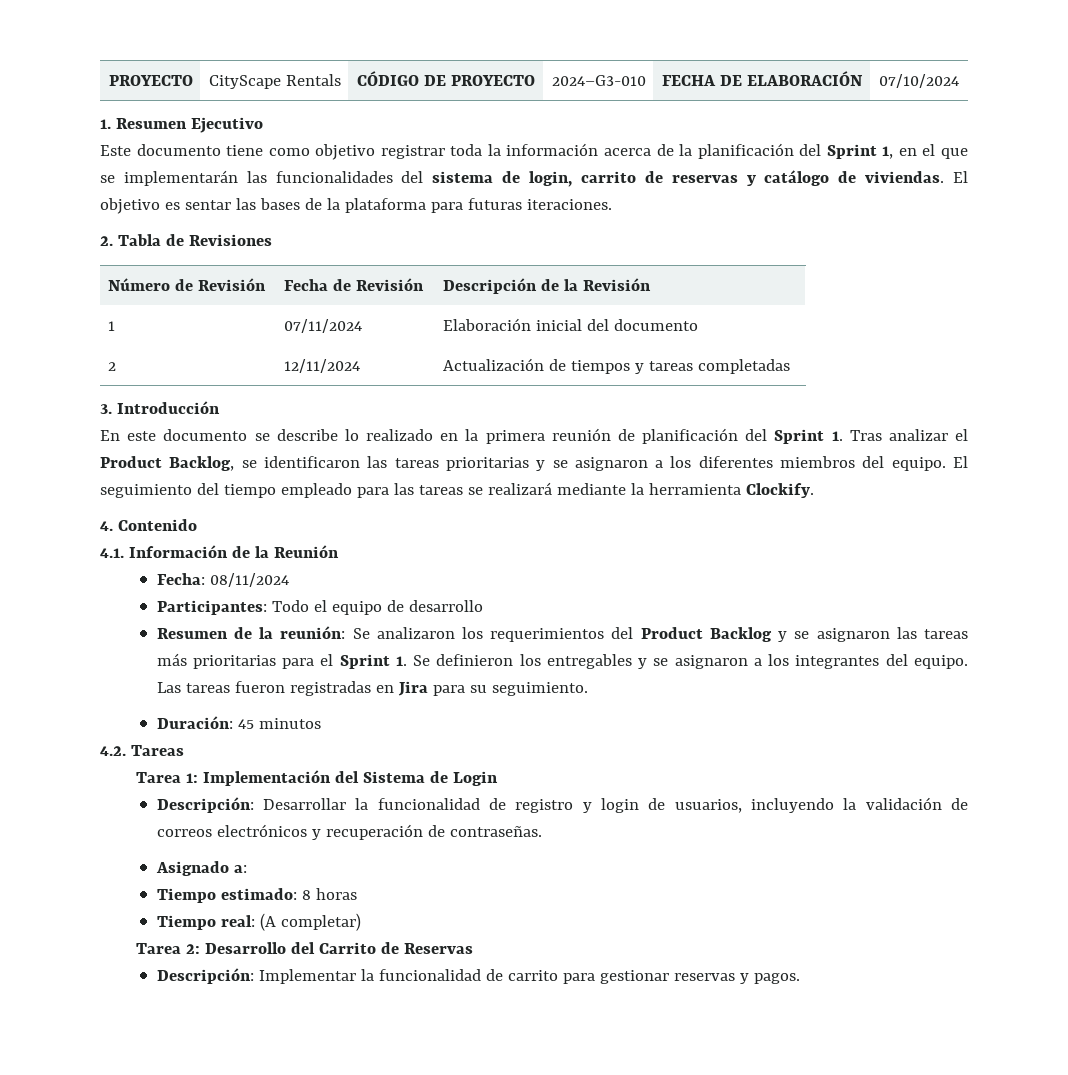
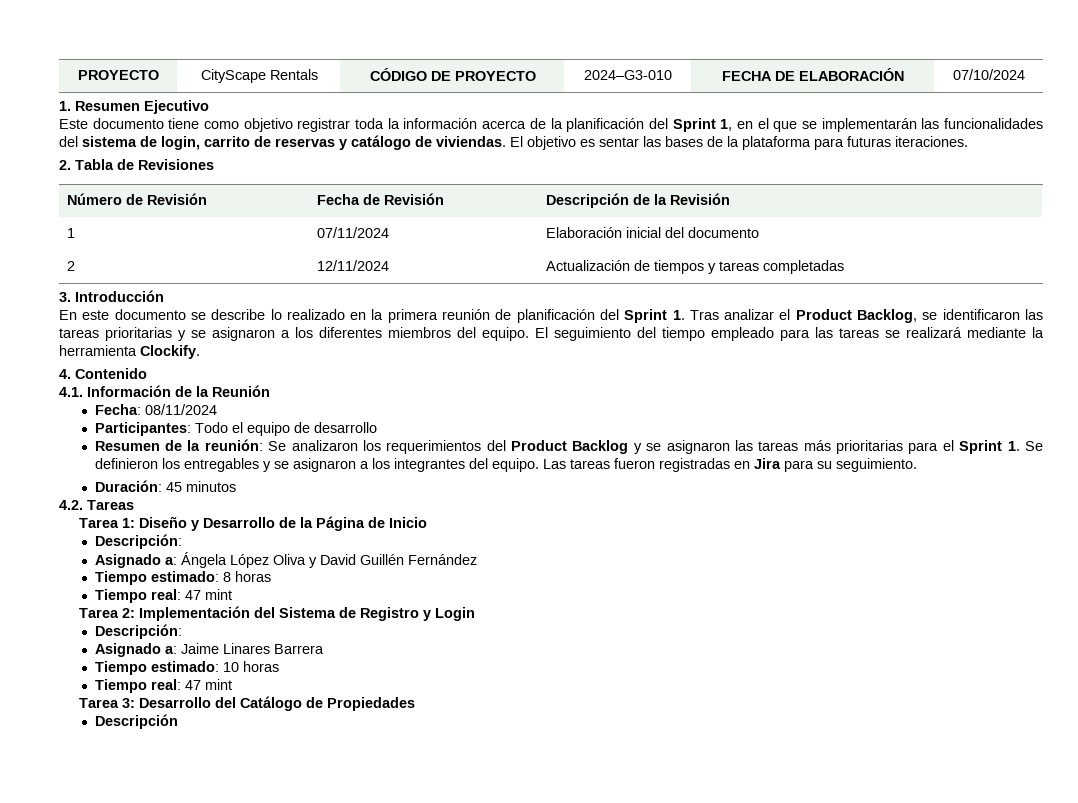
[203,770,499,786] [156,797,968,813] [156,824,542,840] [155,861,247,876] Implementación del Sistema de Login // Descripción: Desarrollar la funcionalidad de registro y login de usuarios, incluyendo la validación de correos electrónicos y recuperación de contraseñas. // Asignado a: -> [138,516,427,531] [94,534,182,549] [94,552,477,568] Diseño y Desarrollo de la Página de Inicio // Descripción: // Asignado a: Ángela López Oliva y David Guillén Fernández
[259,913,361,931] (A completar) -> [184,589,232,600] 47 mint
[205,942,474,954] [156,968,800,984] Desarrollo del Carrito de Reservas // Descripción: Implementar la funcionalidad de carrito para gestionar reservas y pagos. -> [138,606,475,621] [94,624,182,639] [94,643,324,657] [94,661,279,675] [94,679,232,693] [78,696,415,711] [94,714,178,729] Implementación del Sistema de Registro y Login // Descripción: // Asignado a: Jaime Linares Barrera // Tiempo estimado: 10 horas // Tiempo real: 47 mint // Tarea 3: Desarrollo del Catálogo de Propiedades // Descripción

